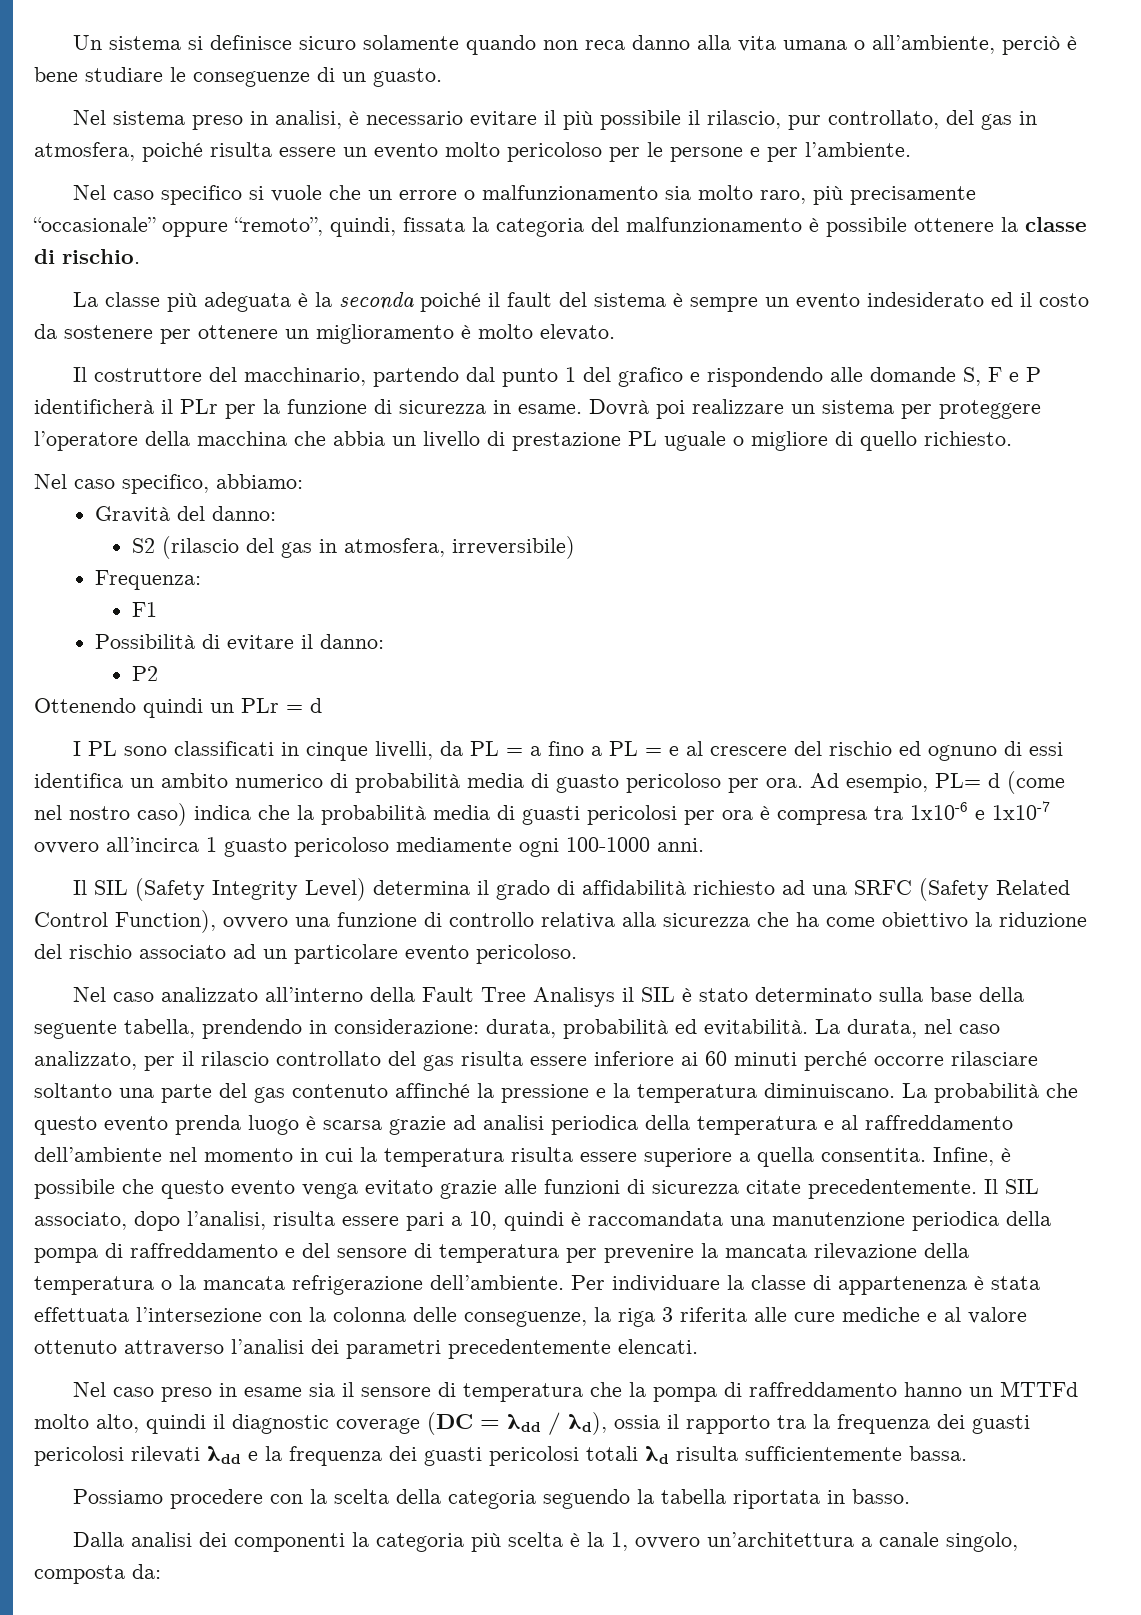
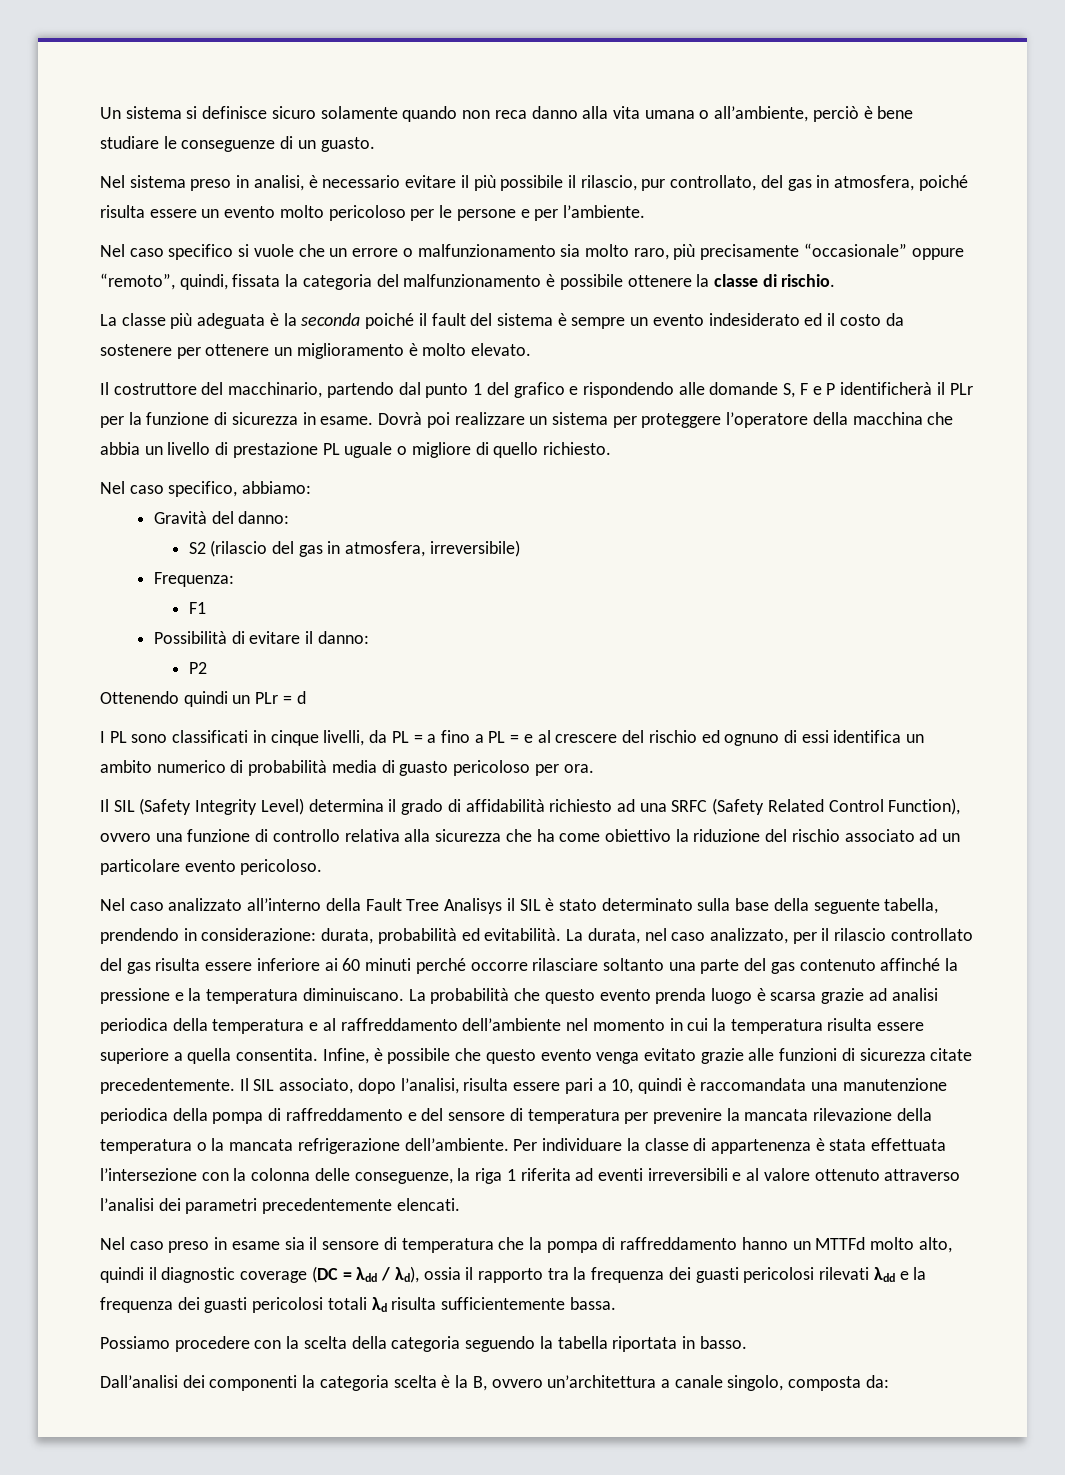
[810,771,1065,794] [34,801,1050,826] [34,837,704,857] Ad esempio, PL= d (come nel nostro caso) indica che la probabilità media di guasti pericolosi per ora è compresa tra 1x10-6 e 1x10-7 ovvero all’incirca 1 guasto pericoloso mediamente ogni 100-1000 anni. -> (594, 768) none
[662,1307,920,1322] 3 riferita alle cure mediche -> [506,1168,728,1181] 1 riferita ad eventi irreversibili
[72,1532,192,1547] Dalla analisi -> [100,1375,178,1388] Dall’analisi
[470,1533,501,1552] più -> (389, 1383) none
[610,1532,628,1551] 1, -> [472,1376,487,1391] B,

